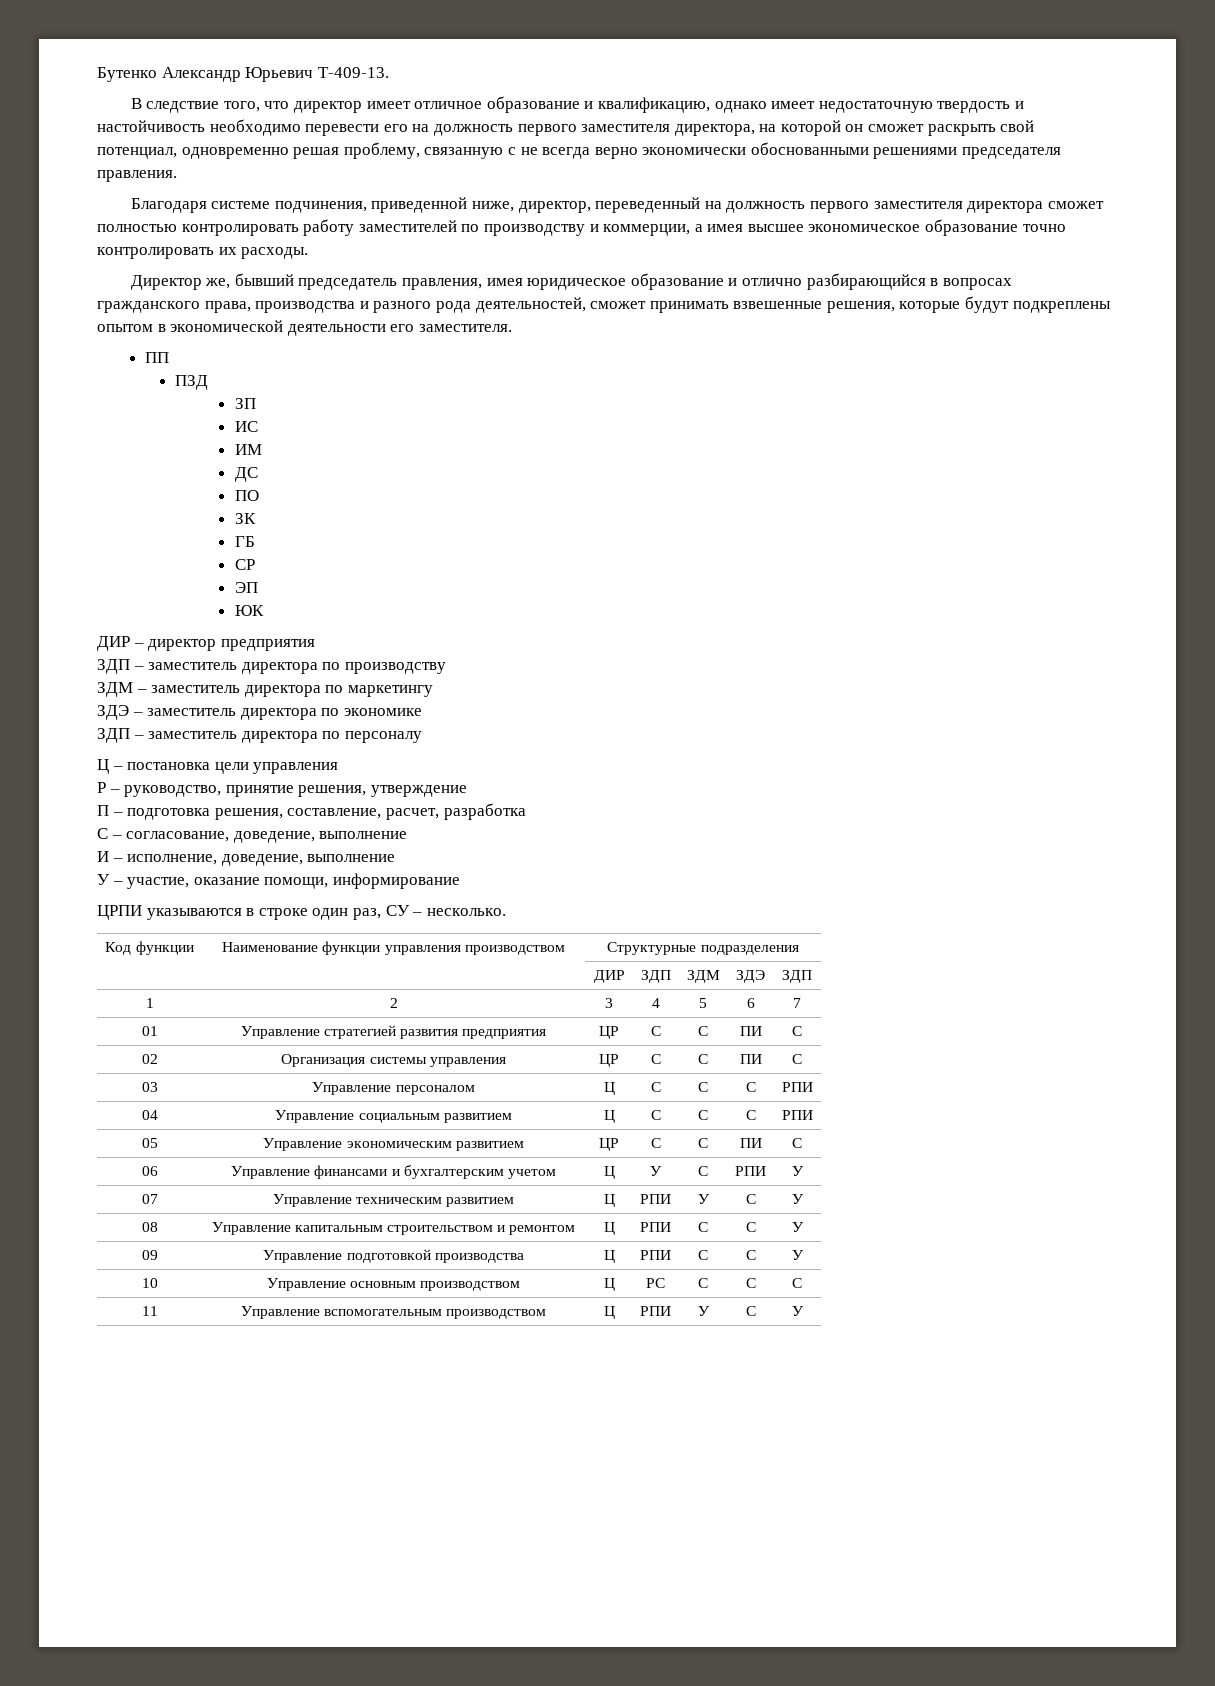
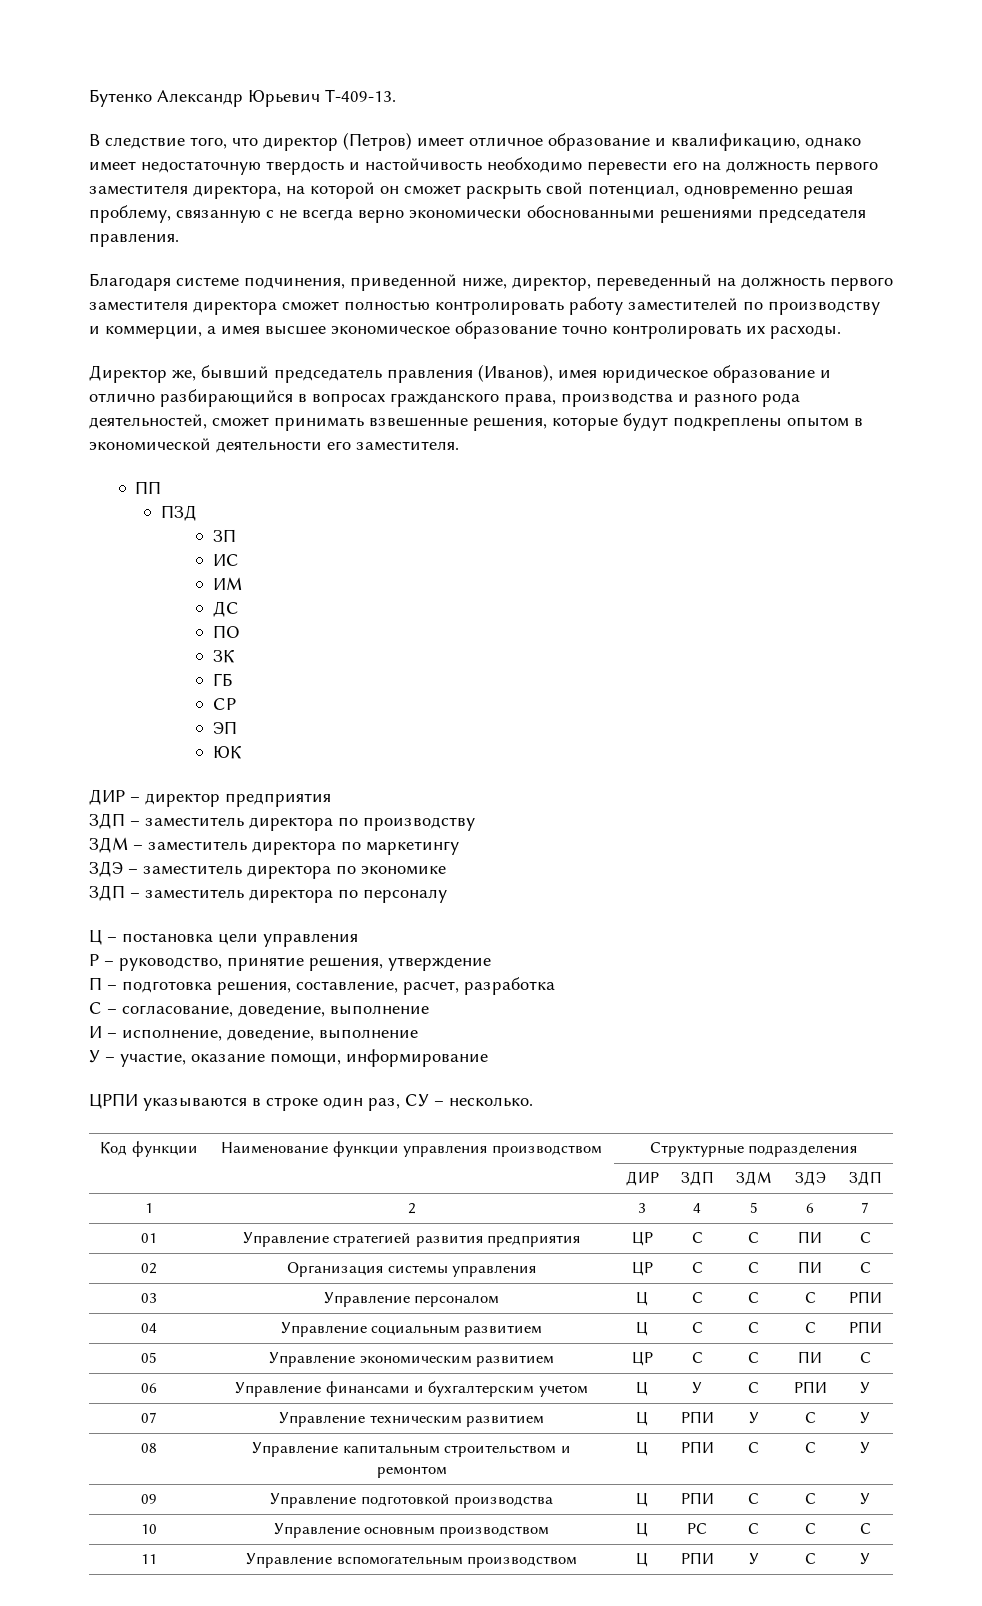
(363, 107) none -> [343,132,412,151] (Петров)
[402,278,483,290] правления, -> [387,364,553,383] правления (Иванов),

